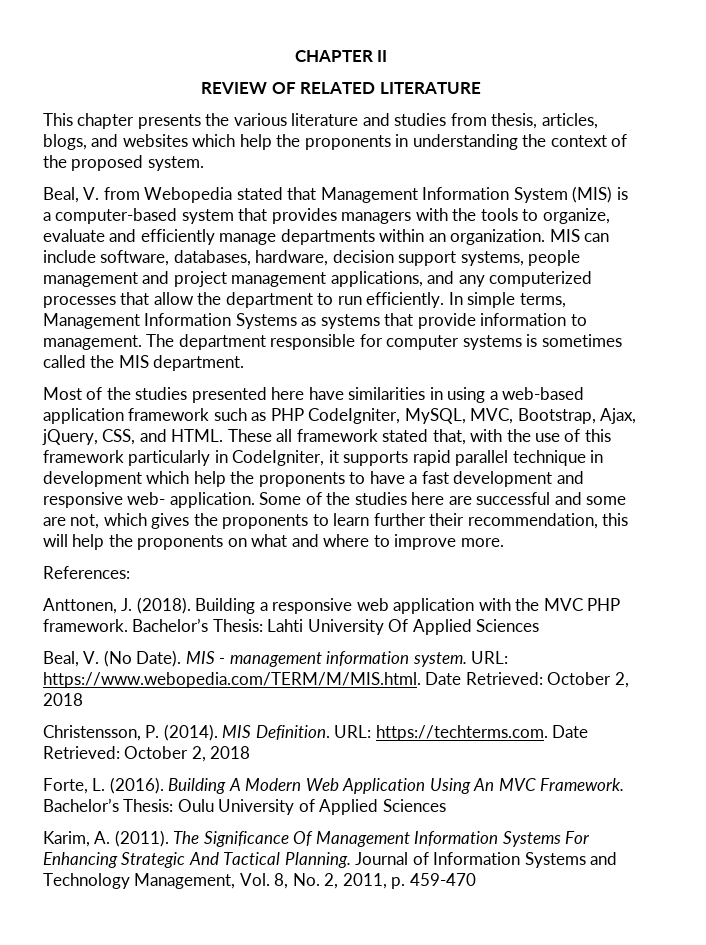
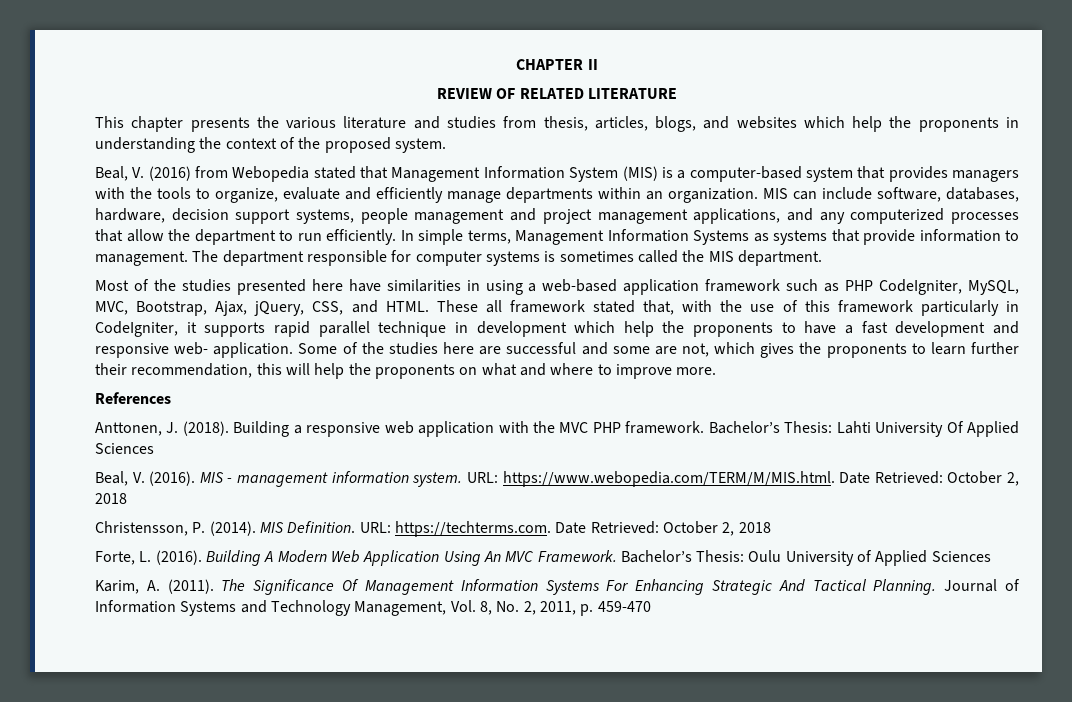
(100, 193) none -> [148,166,191,181] (2016)
[43,566,130,579] References: -> [95,392,171,404] References
[103,650,182,667] (No Date). -> [149,471,196,486] (2016).

